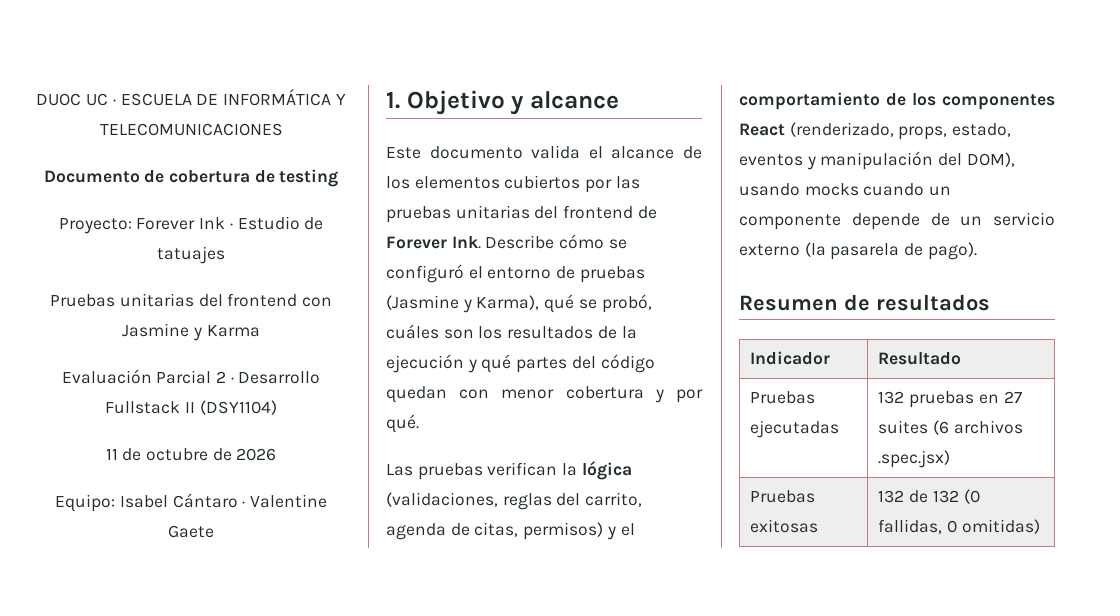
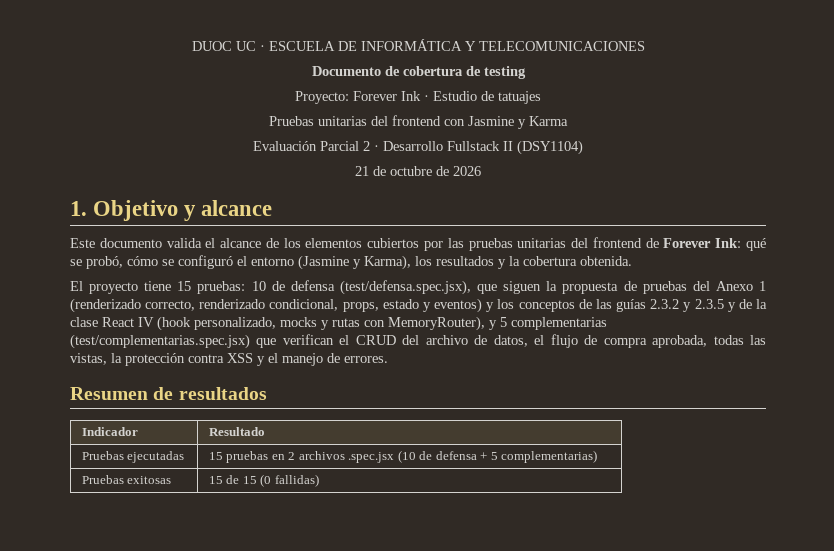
[105,448,118,460] 11 -> [355,166,369,176] 21
[55,493,327,512] [168,525,214,538] // Equipo: Isabel Cántaro · Valentine Gaete -> (481, 171) none
[451,235,555,249] Ink. Describe -> [715,238,767,251] [70,256,123,269] Ink: qué se probó,
[556,266,645,283] de pruebas -> (294, 261) none
[544,294,652,313] [386,324,637,339] [386,354,655,373] [386,386,703,403] [386,414,419,433] [386,461,632,480] [386,492,643,510] [386,522,635,540] [739,92,1055,110] [739,122,1012,140] [739,151,1015,170] [739,183,952,196] [739,212,1055,230] [739,242,977,260] qué se probó, cuáles son los resultados de la ejecución y qué partes del código quedan con menor cobertura y por qué. // Las pruebas verifican la lógica (validaciones, reglas del carrito, agenda de citas, permisos) y el comportamiento de los componentes React (renderizado, props, estado, eventos y manipulación del DOM), usando mocks cuando un componente depende de un servicio externo (la pasarela de pago). -> [415,256,632,269] [70,280,767,295] [70,298,767,313] [70,316,607,331] [70,334,766,349] [70,353,388,366] los resultados y la cobertura obtenida. // El proyecto tiene 15 pruebas: 10 de defensa (test/defensa.spec.jsx), que siguen la propuesta de pruebas del Anexo 1 (renderizado correcto, renderizado condicional, props, estado y eventos) y los conceptos de las guías 2.3.2 y 2.3.5 y de la clase React IV (hook personalizado, mocks y rutas con MemoryRouter), y 5 complementarias (test/complementarias.spec.jsx) que verifican el CRUD del archivo de datos, el flujo de compra aprobada, todas las vistas, la protección contra XSS y el manejo de errores.
[878,391,905,404] 132 -> [208,452,223,460] 15
[1003,391,1022,403] [878,420,1023,435] [878,450,951,468] [750,490,816,503] [750,519,819,533] [878,489,980,504] [878,519,1040,534] 27 suites (6 archivos .spec.jsx) // Pruebas exitosas | 132 de 132 (0 fallidas, 0 omitidas) -> [288,450,598,463] [81,475,172,484] [208,474,319,487] 2 archivos .spec.jsx (10 de defensa + 5 complementarias) // Pruebas exitosas | 15 de 15 (0 fallidas)

